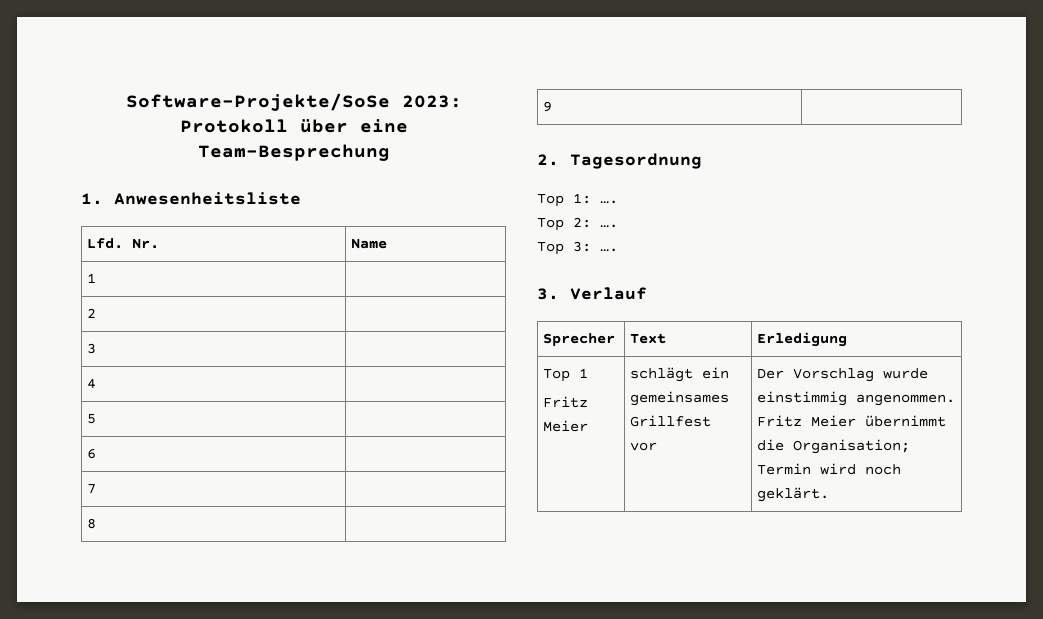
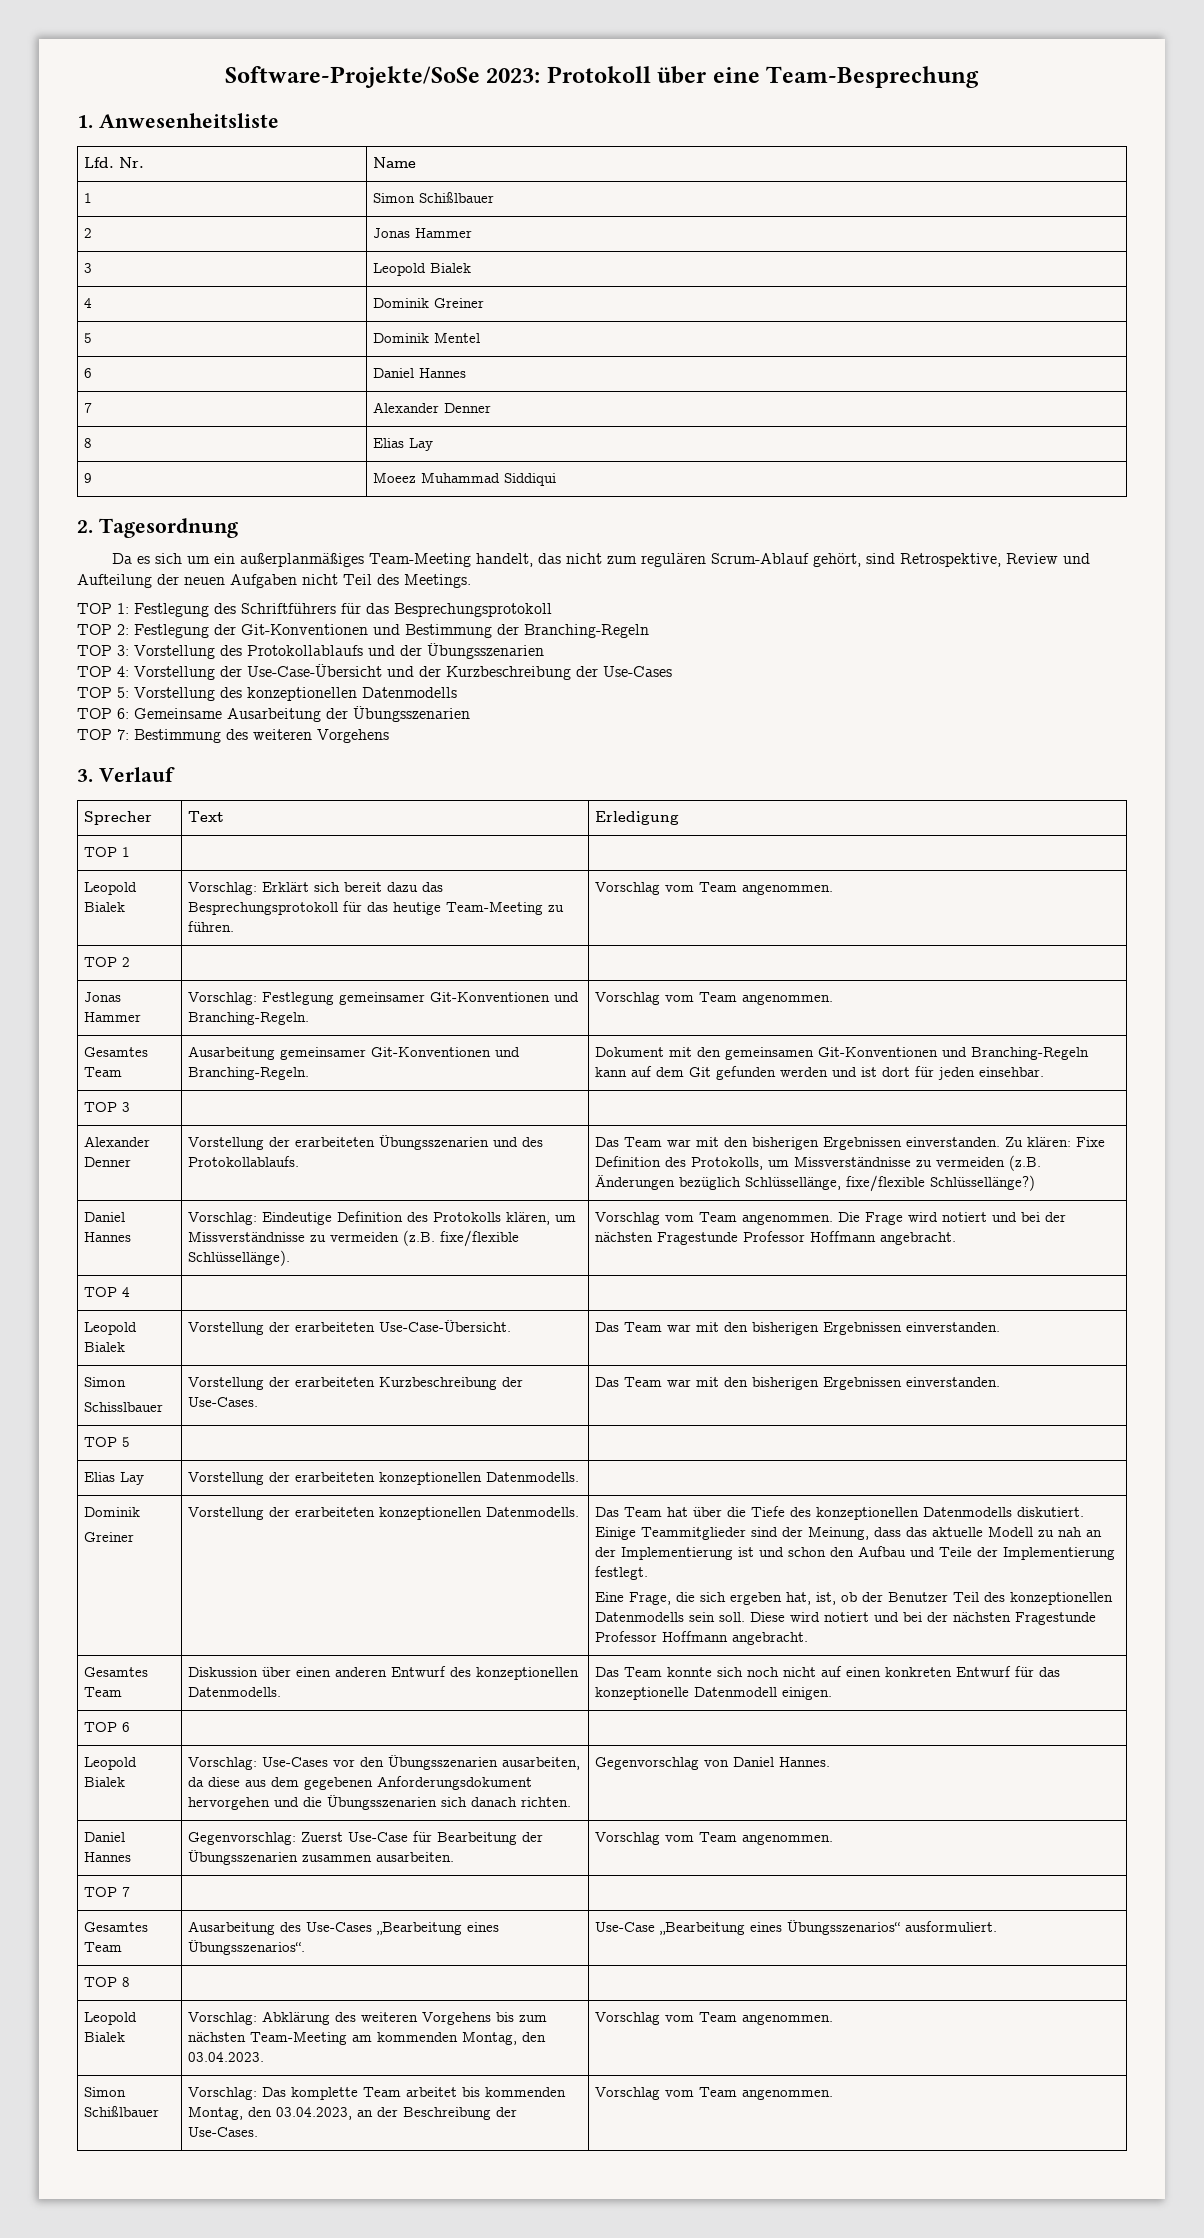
[87,308,97,318] [87,343,97,354] [87,378,97,389] [87,414,97,424] [87,448,97,459] [87,484,97,494] [87,518,97,529] // 2 | // 3 | // 4 | // 5 | // 6 | // 7 | // 8 | -> [373,192,495,203] [84,228,93,238] [373,228,473,238] [84,263,93,273] [373,263,472,276] [84,298,93,308] [373,298,485,308] [84,333,93,343] [373,332,481,343] [84,368,93,378] [373,368,467,378] [84,403,93,413] [373,402,492,413] [84,438,93,448] [373,438,434,451] Simon Schißlbauer // 2 | Jonas Hammer // 3 | Leopold Bialek // 4 | Dominik Greiner // 5 | Dominik Mentel // 6 | Daniel Hannes // 7 | Alexander Denner // 8 | Elias Lay
(553, 106) none -> [373,472,557,486] Moeez Muhammad Siddiqui
[537,193,618,207] [537,217,618,231] [537,241,618,255] Top 1: …. // Top 2: …. // Top 3: …. -> [111,553,1090,567] [77,574,471,588] [77,603,552,617] [77,624,649,638] [77,643,544,659] [77,664,672,680] [77,687,457,701] [77,706,470,722] [77,729,389,743] Da es sich um ein außerplanmäßiges Team-Meeting handelt, das nicht zum regulären Scrum-Ablauf gehört, sind Retrospektive, Review und Aufteilung der neuen Aufgaben nicht Teil des Meetings. // TOP 1: Festlegung des Schriftführers für das Besprechungsprotokoll // TOP 2: Festlegung der Git-Konventionen und Bestimmung der Branching-Regeln // TOP 3: Vorstellung des Protokollablaufs und der Übungsszenarien // TOP 4: Vorstellung der Use-Case-Übersicht und der Kurzbeschreibung der Use-Cases // TOP 5: Vorstellung des konzeptionellen Datenmodells // TOP 6: Gemeinsame Ausarbeitung der Übungsszenarien // TOP 7: Bestimmung des weiteren Vorgehens
[543,368,589,382] [543,396,589,408] [543,420,589,432] [630,367,730,382] [630,391,730,406] [630,415,712,427] [630,442,658,451] [757,368,929,382] [757,391,956,406] [757,415,947,427] [757,439,911,454] [757,463,902,475] [757,487,830,502] Top 1 // Fritz Meier | schlägt ein gemeinsames Grillfest vor | Der Vorschlag wurde einstimmig angenommen. Fritz Meier übernimmt die Organisation; Termin wird noch geklärt. -> [84,847,131,857] [84,882,138,895] [84,902,126,912] [188,882,444,895] [188,901,565,915] [188,921,235,932] [595,882,834,895] [84,957,131,967] [84,992,122,1002] [84,1012,142,1022] [188,992,580,1005] [188,1012,310,1025] [595,992,834,1005] [84,1047,149,1057] [84,1067,123,1077] [188,1046,521,1060] [188,1067,310,1080] [595,1047,1090,1060] [595,1066,1045,1080] [84,1102,131,1112] [84,1136,151,1147] [84,1157,132,1167] [188,1135,544,1150] [188,1156,300,1167] [595,1137,1106,1150] [595,1155,1042,1171] [595,1175,1036,1192] [84,1212,126,1222] [84,1232,132,1242] [188,1211,577,1225] [188,1230,520,1247] [188,1250,291,1266] [595,1212,1067,1225] [595,1231,957,1245] [84,1287,131,1297] [84,1322,138,1335] [84,1342,126,1352] [188,1320,512,1335] [595,1322,1001,1335] [84,1377,127,1387] [84,1402,164,1412] [188,1377,524,1390] [188,1397,259,1407] [595,1377,1001,1390] [84,1437,131,1447] [84,1472,145,1485] [188,1472,580,1485] [84,1507,141,1517] [84,1532,135,1542] [188,1507,580,1520] [595,1506,1085,1520] [595,1526,1103,1540] [595,1546,1116,1560] [595,1566,649,1580] [595,1592,1114,1605] [595,1612,1097,1625] [595,1631,809,1645] [84,1667,149,1677] [84,1687,123,1697] [188,1666,580,1680] [188,1687,282,1697] [595,1666,1061,1677] [595,1687,833,1700] [84,1722,131,1732] [84,1757,138,1770] [84,1777,126,1787] [188,1755,581,1770] [188,1776,533,1790] [188,1795,572,1810] [595,1757,831,1770] [84,1832,126,1842] [84,1852,132,1862] [188,1831,544,1845] [188,1850,455,1865] [595,1832,834,1845] [84,1887,131,1897] [84,1922,149,1932] [84,1942,123,1952] [188,1921,500,1935] [188,1940,306,1955] [595,1920,998,1935] [84,1977,131,1987] [84,2012,138,2025] [84,2032,126,2042] [188,2011,548,2025] [188,2031,547,2045] [188,2052,265,2062] [595,2012,834,2025] [84,2087,127,2097] [84,2106,160,2117] [188,2087,567,2100] [188,2106,518,2120] [188,2127,259,2137] [595,2087,834,2100] TOP 1 | | // Leopold Bialek | Vorschlag: Erklärt sich bereit dazu das Besprechungsprotokoll für das heutige Team-Meeting zu führen. | Vorschlag vom Team angenommen. // TOP 2 | | // Jonas Hammer | Vorschlag: Festlegung gemeinsamer Git-Konventionen und Branching-Regeln. | Vorschlag vom Team angenommen. // Gesamtes Team | Ausarbeitung gemeinsamer Git-Konventionen und Branching-Regeln. | Dokument mit den gemeinsamen Git-Konventionen und Branching-Regeln kann auf dem Git gefunden werden und ist dort für jeden einsehbar. // TOP 3 | | // Alexander Denner | Vorstellung der erarbeiteten Übungsszenarien und des Protokollablaufs. | Das Team war mit den bisherigen Ergebnissen einverstanden. Zu klären: Fixe Definition des Protokolls, um Missverständnisse zu vermeiden (z.B. Änderungen bezüglich Schlüssellänge, fixe/flexible Schlüssellänge?) // Daniel Hannes | Vorschlag: Eindeutige Definition des Protokolls klären, um Missverständnisse zu vermeiden (z.B. fixe/flexible Schlüssellänge). | Vorschlag vom Team angenommen. Die Frage wird notiert und bei der nächsten Fragestunde Professor Hoffmann angebracht. // TOP 4 | | // Leopold Bialek | Vorstellung der erarbeiteten Use-Case-Übersicht. | Das Team war mit den bisherigen Ergebnissen einverstanden. // Simon // Schisslbauer | Vorstellung der erarbeiteten Kurzbeschreibung der Use-Cases. | Das Team war mit den bisherigen Ergebnissen einverstanden. // TOP 5 | | // Elias Lay | Vorstellung der erarbeiteten konzeptionellen Datenmodells. | // Dominik // Greiner | Vorstellung der erarbeiteten konzeptionellen Datenmodells. | Das Team hat über die Tiefe des konzeptionellen Datenmodells diskutiert. Einige Teammitglieder sind der Meinung, dass das aktuelle Modell zu nah an der Implementierung ist und schon den Aufbau und Teile der Implementierung festlegt. // Eine Frage, die sich ergeben hat, ist, ob der Benutzer Teil des konzeptionellen Datenmodells sein soll. Diese wird notiert und bei der nächsten Fragestunde Professor Hoffmann angebracht. // Gesamtes Team | Diskussion über einen anderen Entwurf des konzeptionellen Datenmodells. | Das Team konnte sich noch nicht auf einen konkreten Entwurf für das konzeptionelle Datenmodell einigen. // TOP 6 | | // Leopold Bialek | Vorschlag: Use-Cases vor den Übungsszenarien ausarbeiten, da diese aus dem gegebenen Anforderungsdokument hervorgehen und die Übungsszenarien sich danach richten. | Gegenvorschlag von Daniel Hannes. // Daniel Hannes | Gegenvorschlag: Zuerst Use-Case für Bearbeitung der Übungsszenarien zusammen ausarbeiten. | Vorschlag vom Team angenommen. // TOP 7 | | // Gesamtes Team | Ausarbeitung des Use-Cases „Bearbeitung eines Übungsszenarios“. | Use-Case „Bearbeitung eines Übungsszenarios“ ausformuliert. // TOP 8 | | // Leopold Bialek | Vorschlag: Abklärung des weiteren Vorgehens bis zum nächsten Team-Meeting am kommenden Montag, den 03.04.2023. | Vorschlag vom Team angenommen. // Simon Schißlbauer | Vorschlag: Das komplette Team arbeitet bis kommenden Montag, den 03.04.2023, an der Beschreibung der Use-Cases. | Vorschlag vom Team angenommen.

